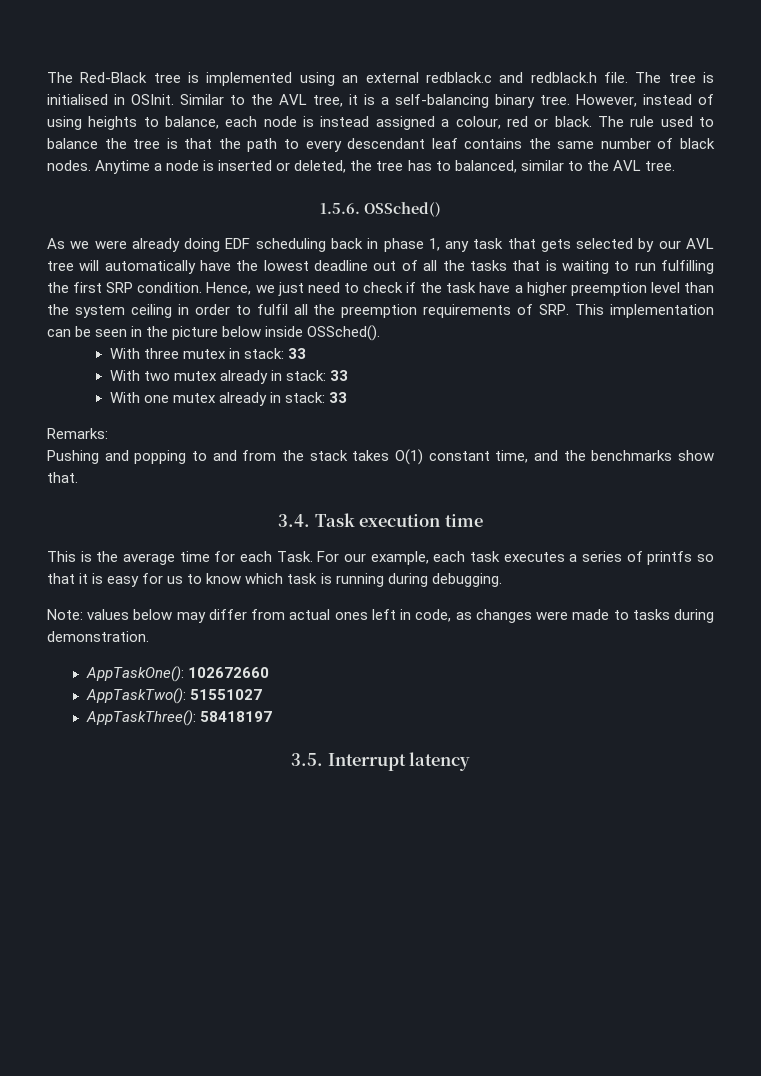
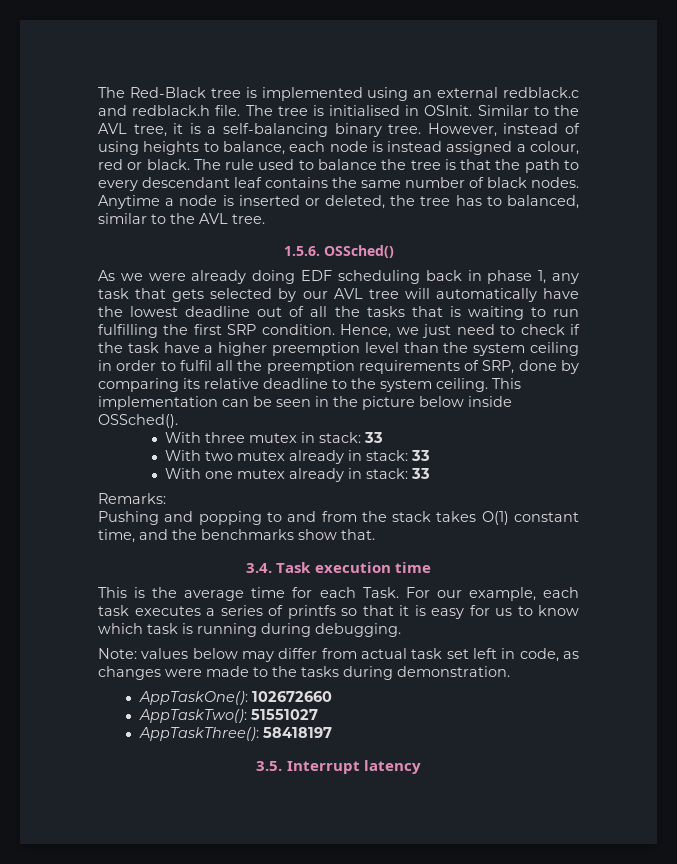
[539,304,570,315] SRP. -> [482,360,579,374] [98,378,488,392] SRP, done by comparing its relative deadline to the system ceiling.
[334,612,368,620] ones -> [411,648,469,659] task set
(629, 615) none -> [272,666,297,677] the

